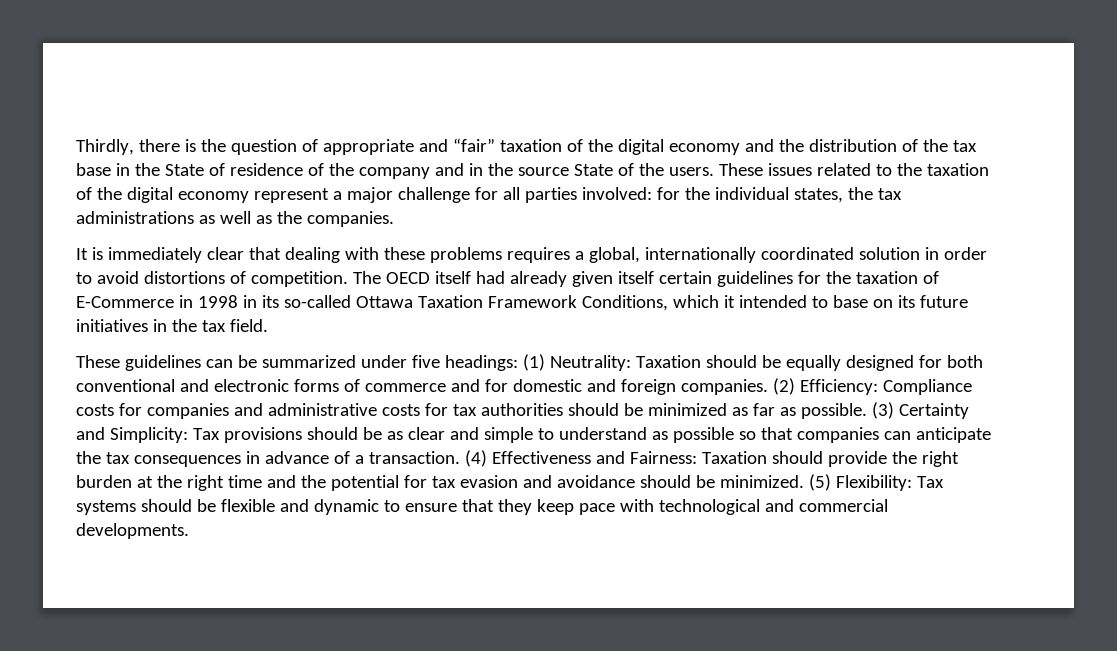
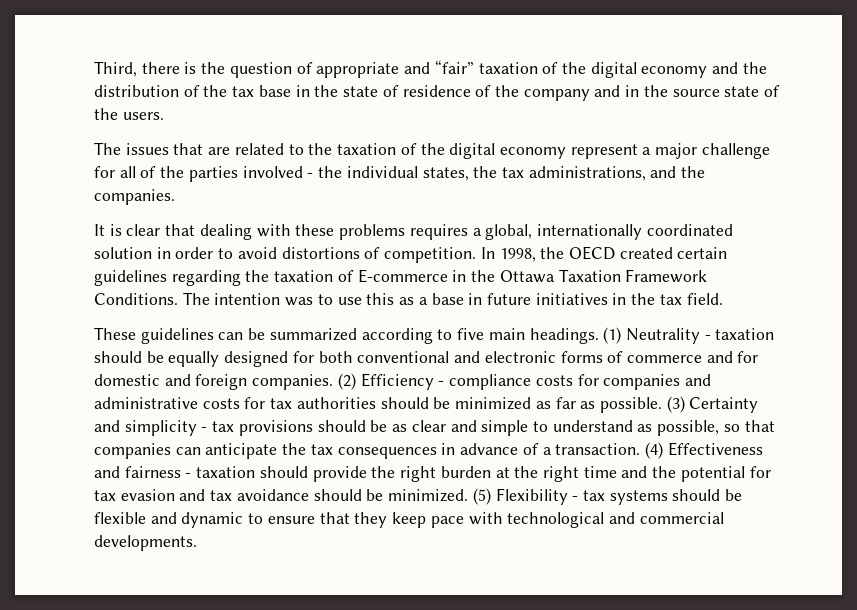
[76,139,134,155] Thirdly, -> [94,61,137,77] Third,
[164,164,204,176] State -> [343,86,379,97] state
[573,164,613,176] State -> [724,86,760,97] state
[718,163,812,176] These issues -> [94,142,231,155] // The issues that are
[524,187,680,203] parties involved: for -> [140,166,314,182] of the parties involved -
[76,211,272,224] administrations as well as -> [528,166,677,181] administrations, and
[107,247,202,263] immediately -> (122, 230) none
[352,271,654,287] The OECD itself had already given itself -> [480,246,673,262] In 1998, the OECD created
[797,271,939,284] [76,295,915,311] for the taxation of E-Commerce in 1998 in its so-called Ottawa Taxation Framework Conditions, which it intended to base on its -> [171,269,708,286] [94,292,483,306] regarding the taxation of E-commerce in the Ottawa Taxation Framework Conditions. The intention was to use this as a base in
[360,354,701,371] under five headings: (1) Neutrality: Taxation -> [361,327,775,344] according to five main headings. (1) Neutrality - taxation
[799,379,972,395] Efficiency: Compliance -> [360,373,532,390] Efficiency - compliance
[109,427,220,443] Simplicity: Tax -> [124,420,235,436] simplicity - tax
[672,427,734,443] possible -> [657,420,720,436] possible,
[629,451,767,464] Fairness: Taxation -> [124,466,256,478] fairness - taxation
(552, 481) none -> [210,490,233,501] tax
[835,475,944,491] Flexibility: Tax -> [495,488,605,505] Flexibility - tax

